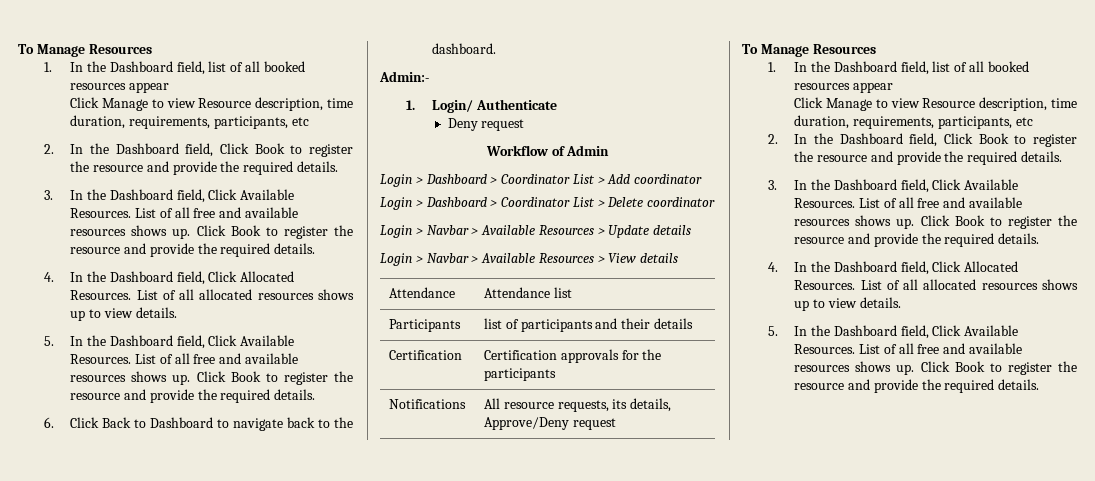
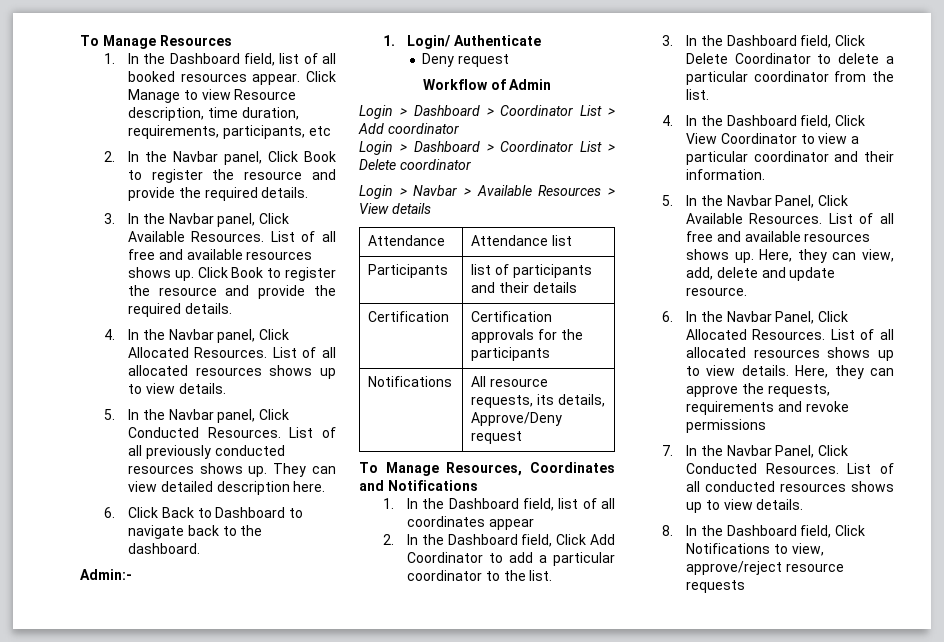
[129,82,170,93] appear // -> [252,73,301,85] appear.
[115,143,214,157] Dashboard field, -> [172,151,262,165] Navbar panel,
[109,189,205,203] Dashboard field, -> [168,213,256,227] Navbar panel,
[109,271,205,285] Dashboard field, -> [168,329,256,343] Navbar panel,
[109,335,295,349] [70,353,298,364] [70,371,353,385] [70,389,316,403] Dashboard field, Click Available Resources. List of all free and available resources shows up. Click Book to register the resource and provide the required details. -> [168,409,290,423] [127,427,336,438] [127,445,285,459] [127,463,336,477] [127,481,326,495] Navbar panel, Click Conducted Resources. List of all previously conducted resources shows up. They can view detailed description here.
[380,225,692,238] // Login > Navbar > Available Resources > Update details -> (471, 164) none
[812,44,876,54] [768,61,1029,75] [794,82,894,93] [794,97,1077,111] [794,115,1033,129] [768,133,1077,147] [794,151,1062,165] [768,179,962,193] Resources // 1. In the Dashboard field, list of all booked resources appear // Click Manage to view Resource description, time duration, requirements, participants, etc // 2. In the Dashboard field, Click Book to register the resource and provide the required details. // 3. In the Dashboard field, Click -> [446,462,615,476] [359,480,478,491] [382,498,615,511] [406,516,534,530] [382,534,615,547] [406,552,615,566] [406,570,553,581] [661,35,866,48] [685,53,894,64] [685,71,894,85] [685,89,709,100] [661,115,866,128] [685,133,860,144] [685,151,894,165] [685,169,765,180] [661,195,849,208] Resources, Coordinates and Notifications // 1. In the Dashboard field, list of all coordinates appear // 2. In the Dashboard field, Click Add Coordinator to add a particular coordinator to the list. // 3. In the Dashboard field, Click Delete Coordinator to delete a particular coordinator from the list. // 4. In the Dashboard field, Click View Coordinator to view a particular coordinator and their information. // 5. In the Navbar Panel, Click
[920,215,1077,229] [794,233,1040,247] [768,261,929,275] Click Book to register the resource and provide the required details. // 4. In the Dashboard field, -> [759,249,894,263] [685,267,836,281] [685,287,747,296] [661,311,815,324] Here, they can view, add, delete and update resource. // 6. In the Navbar Panel,
[768,325,1019,339] [794,343,1022,354] [794,361,1077,375] [794,379,1040,393] // 5. In the Dashboard field, Click Available Resources. List of all free and available resources shows up. Click Book to register the resource and provide the required details. -> [795,365,894,379] [685,383,830,397] [685,401,849,415] [685,419,766,433] [661,445,849,458] [685,463,894,474] [685,481,894,492] [685,499,804,513] [661,525,866,538] [685,543,824,556] [685,561,844,575] [685,580,745,593] Here, they can approve the requests, requirements and revoke permissions // 7. In the Navbar Panel, Click Conducted Resources. List of all conducted resources shows up to view details. // 8. In the Dashboard field, Click Notifications to view, approve/reject resource requests

